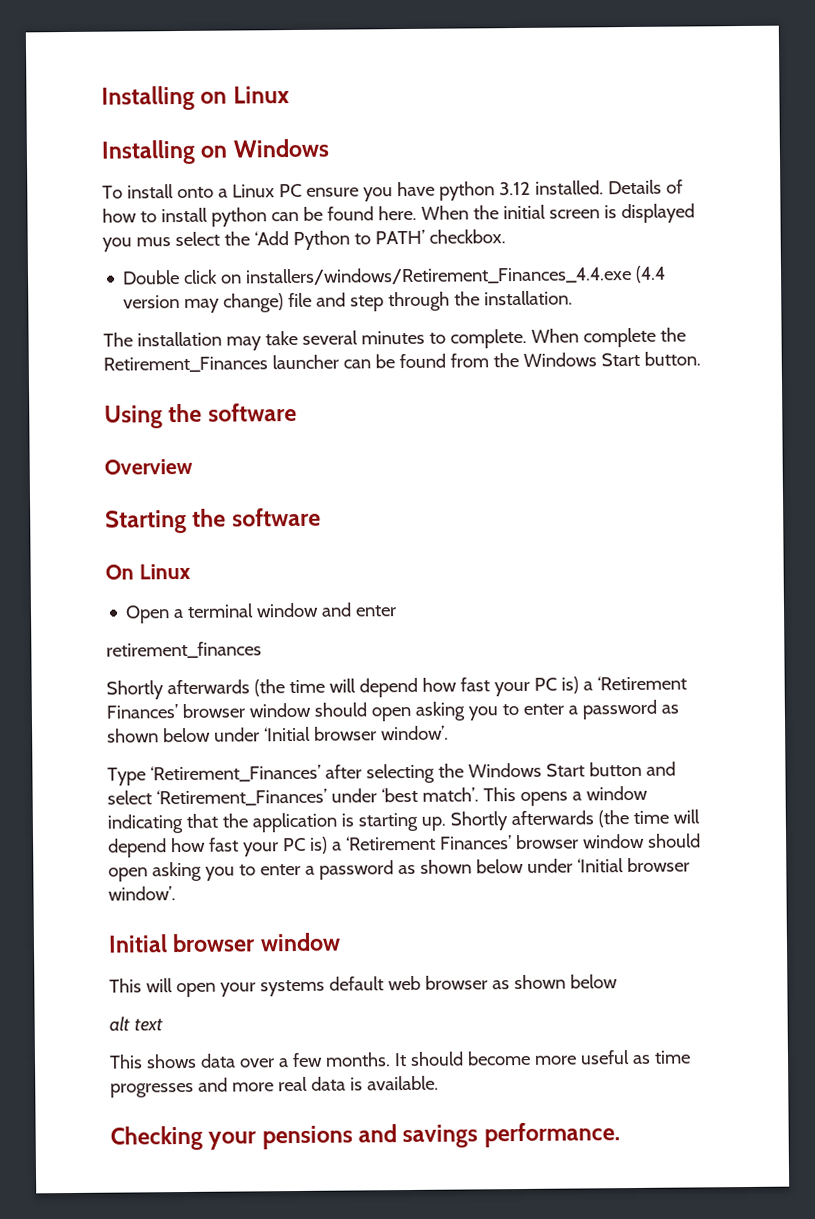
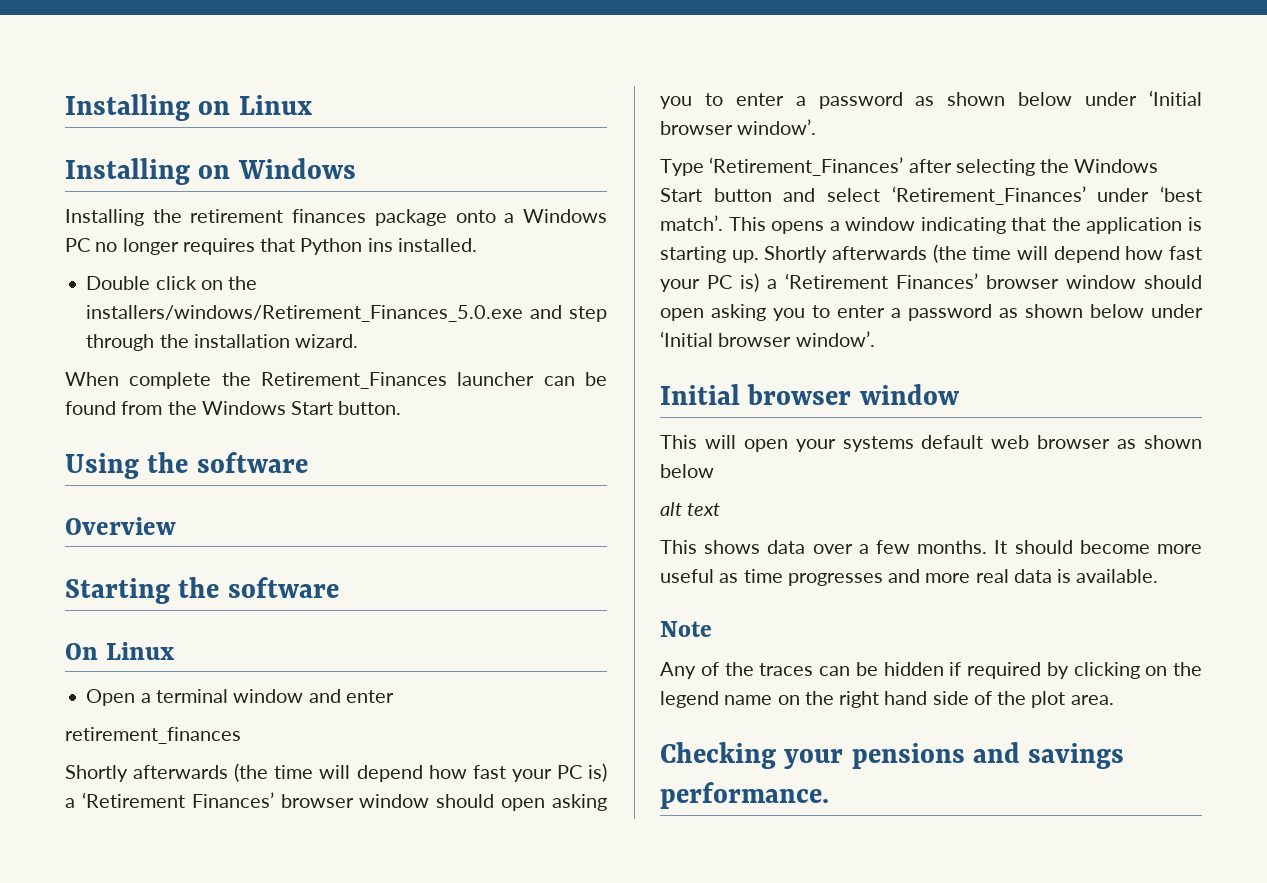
[102,179,683,202] [102,203,695,227] [102,229,506,252] [122,265,667,286] [123,290,574,313] [103,328,527,351] To install onto a Linux PC ensure you have python 3.12 installed. Details of how to install python can be found here. When the initial screen is displayed you mus select the ‘Add Python to PATH’ checkbox. // Double click on installers/windows/Retirement_Finances_4.4.exe (4.4 version may change) file and step through the installation. // The installation may take several minutes to complete. -> [65,209,607,226] [65,238,477,255] [86,276,258,290] [86,305,607,322] [86,334,359,351] Installing the retirement finances package onto a Windows PC no longer requires that Python ins installed. // Double click on the installers/windows/Retirement_Finances_5.0.exe and step through the installation wizard. //
(439, 1083) none -> [660,621,712,637] [660,662,1202,679] [660,691,1114,708] // Note // Any of the traces can be hidden if required by clicking on the legend name on the right hand side of the plot area.

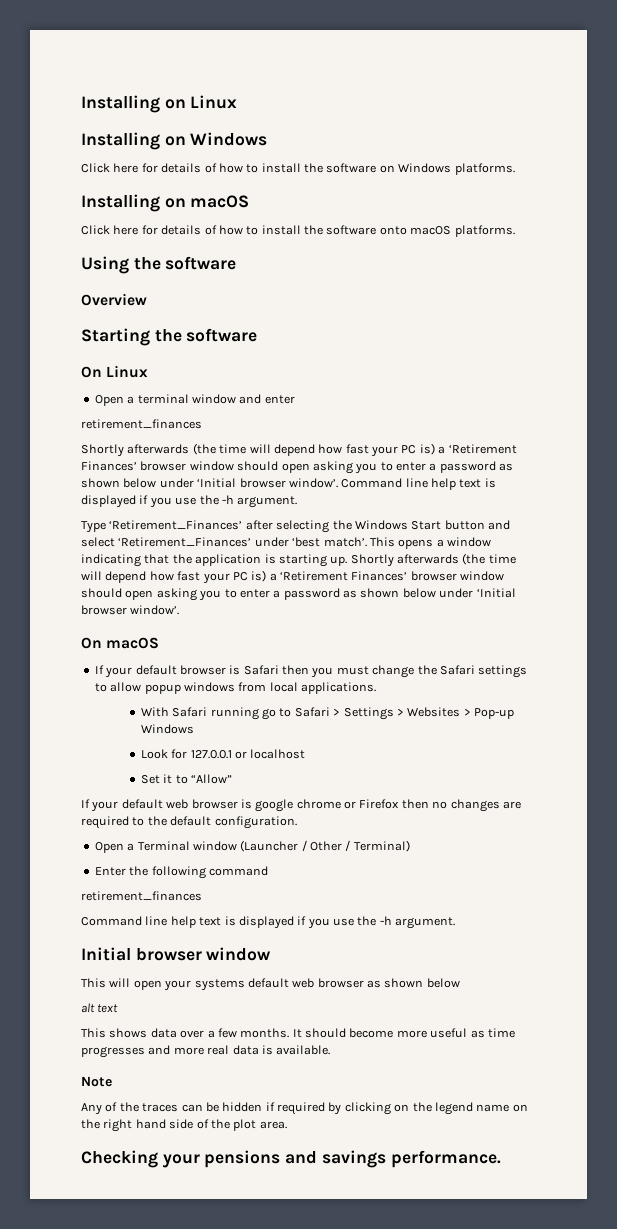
[65,209,607,226] [65,238,477,255] [86,276,258,290] [86,305,607,322] [86,334,359,351] [65,372,607,389] [65,401,402,415] Installing the retirement finances package onto a Windows PC no longer requires that Python ins installed. // Double click on the installers/windows/Retirement_Finances_5.0.exe and step through the installation wizard. // When complete the Retirement_Finances launcher can be found from the Windows Start button. -> [81,163,515,175] [81,194,250,212] [81,225,515,237] Click here for details of how to install the software on Windows platforms. // Installing on macOS // Click here for details of how to install the software onto macOS platforms.
(817, 127) none -> [341,478,496,490] [81,495,298,508] Command line help text is displayed if you use the -h argument.
(875, 339) none -> [81,637,160,649] [94,665,528,678] [94,682,376,694] [140,707,515,720] [140,724,194,734] [140,749,306,759] [140,774,233,784] [81,799,521,812] [81,816,297,829] [94,840,410,853] [94,866,268,879] [81,891,202,901] [81,916,456,929] // On macOS // If your default browser is Safari then you must change the Safari settings to allow popup windows from local applications. // With Safari running go to Safari > Settings > Websites > Pop-up Windows // Look for 127.0.0.1 or localhost // Set it to “Allow” // If your default web browser is google chrome or Firefox then no changes are required to the default configuration. // Open a Terminal window (Launcher / Other / Terminal) // Enter the following command // retirement_finances // Command line help text is displayed if you use the -h argument.

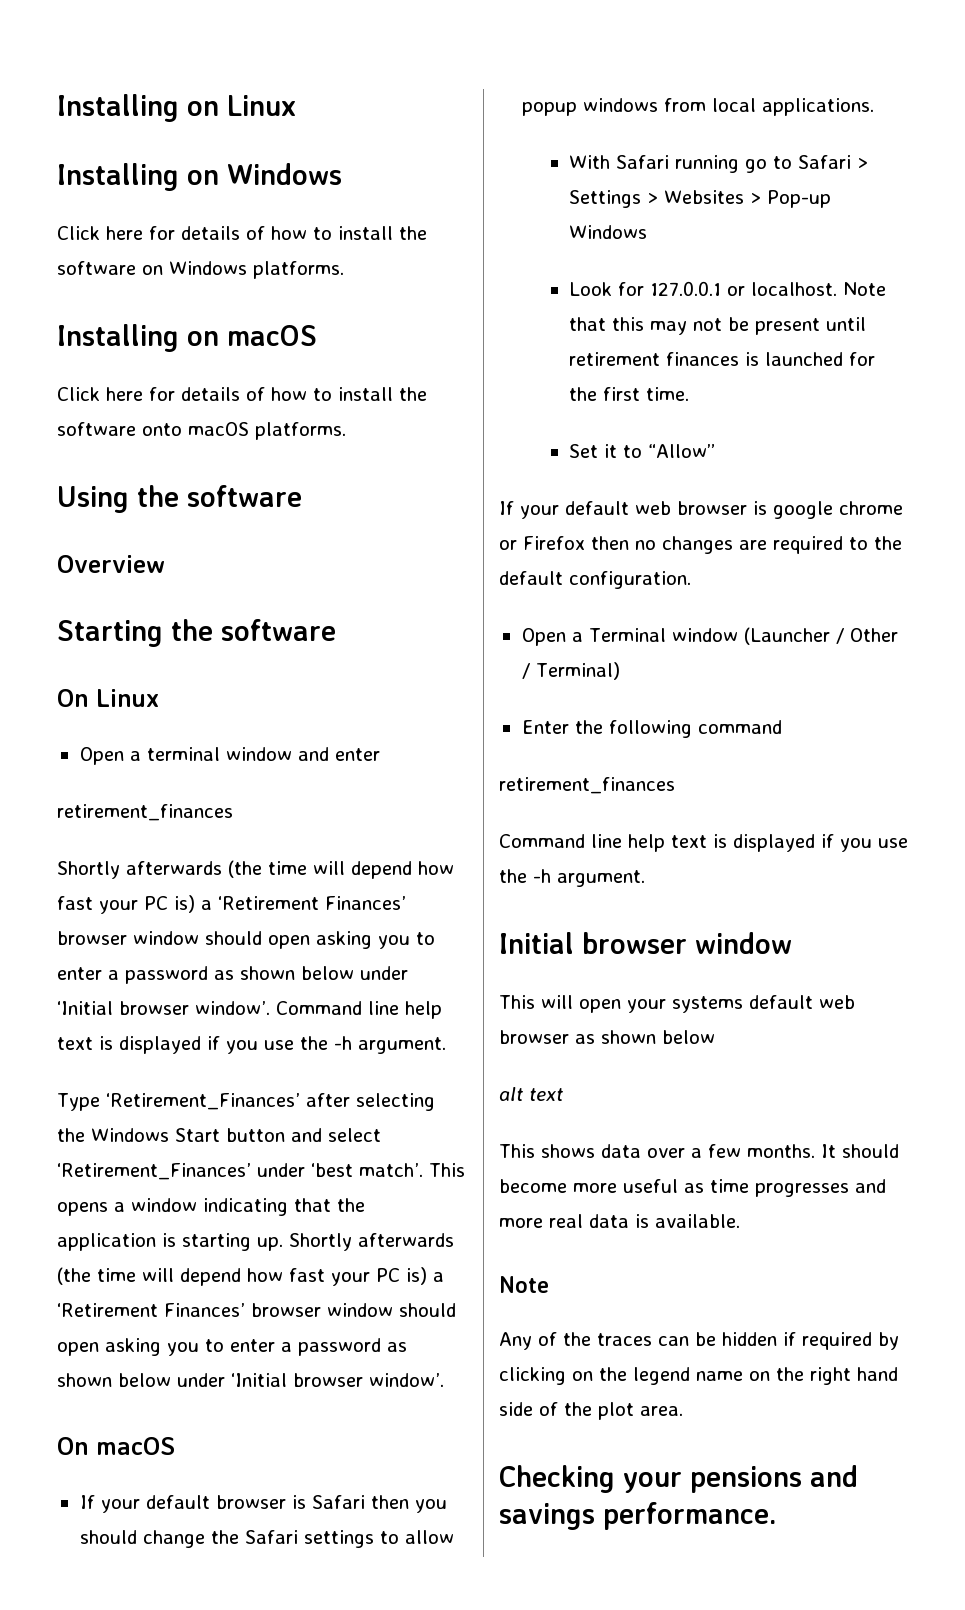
[336,666,369,675] must -> [79,1530,137,1544] should
[250,749,306,759] localhost -> [751,282,887,296] [569,317,867,335] [569,352,876,366] [569,387,690,401] localhost. Note that this may not be present until retirement finances is launched for the first time.

